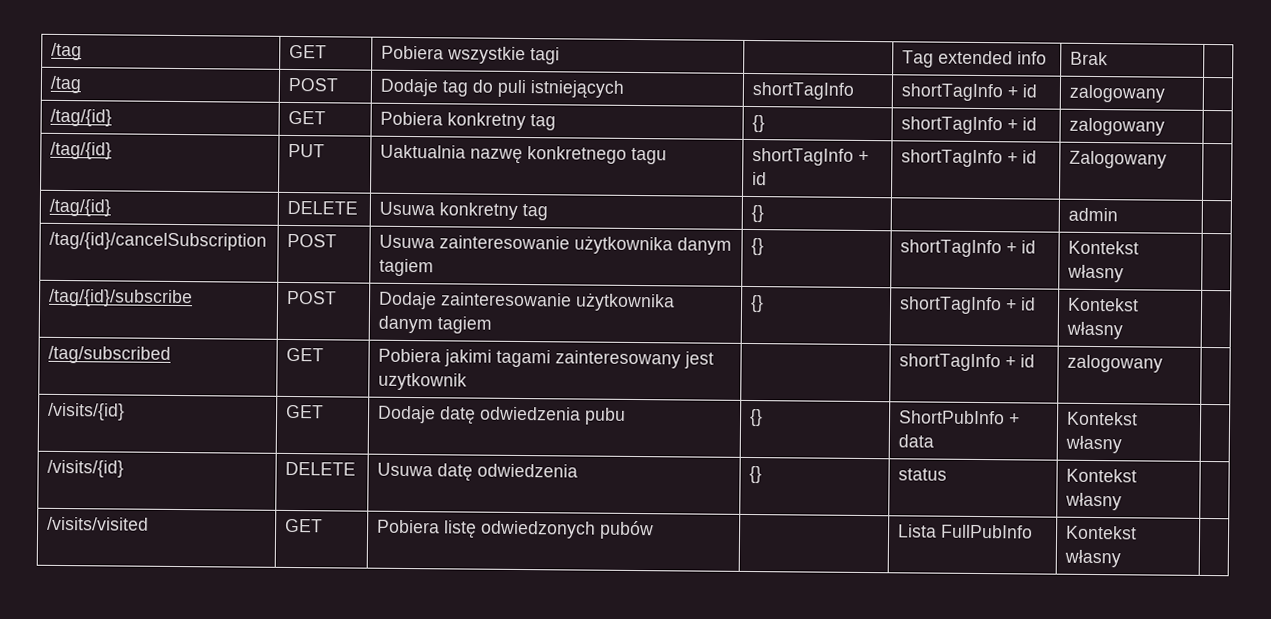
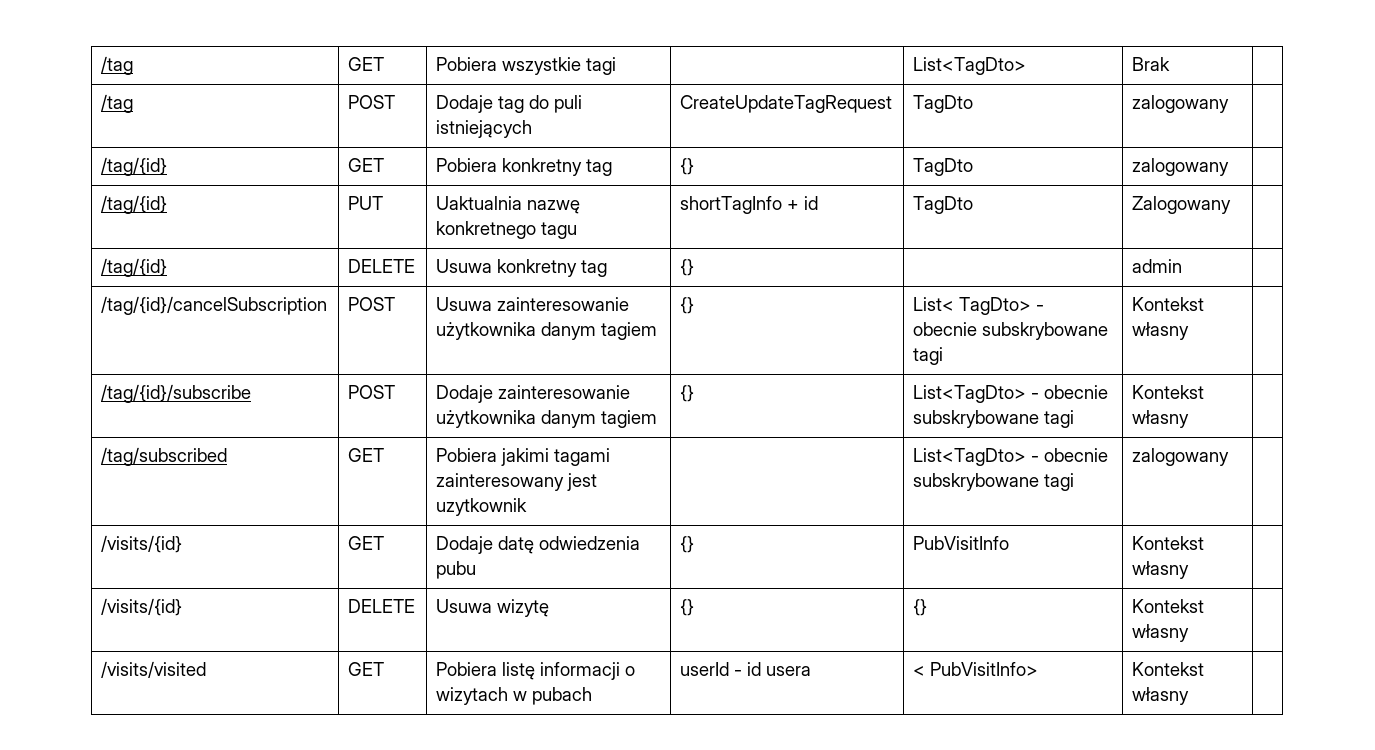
[902,50,1048,68] Tag extended info -> [913,57,1027,75] List<TagDto>
[752,82,855,100] [901,83,1038,102] shortTagInfo | shortTagInfo + id -> [680,95,893,113] [913,95,974,113] CreateUpdateTagRequest | TagDto
[901,116,1038,135] shortTagInfo + id -> [913,158,974,176] TagDto
[901,149,1038,168] shortTagInfo + id -> [913,196,974,214] TagDto
[900,239,1037,258] shortTagInfo + id -> [913,297,1045,315] [913,322,1109,340] [913,347,944,365] List< TagDto> - obecnie subskrybowane tagi
[899,296,1037,315] shortTagInfo + id -> [913,385,1109,403] [913,410,1075,428] List<TagDto> - obecnie subskrybowane tagi
[899,353,1036,372] shortTagInfo + id -> [913,448,1109,466] [913,473,1075,491] List<TagDto> - obecnie subskrybowane tagi
[899,410,1021,425] [898,434,935,448] ShortPubInfo + data -> [913,536,1010,550] PubVisitInfo
[437,463,579,482] [749,466,763,484] [898,468,948,481] datę odwiedzenia | {} | status -> [497,599,550,617] [680,599,695,616] [913,599,928,616] wizytę | {} | {}
[481,520,655,540] [898,524,1034,539] odwiedzonych pubów | | Lista FullPubInfo -> [540,662,636,680] [436,687,593,705] [680,662,812,676] [913,662,1039,676] informacji o wizytach w pubach | userId - id usera | < PubVisitInfo>

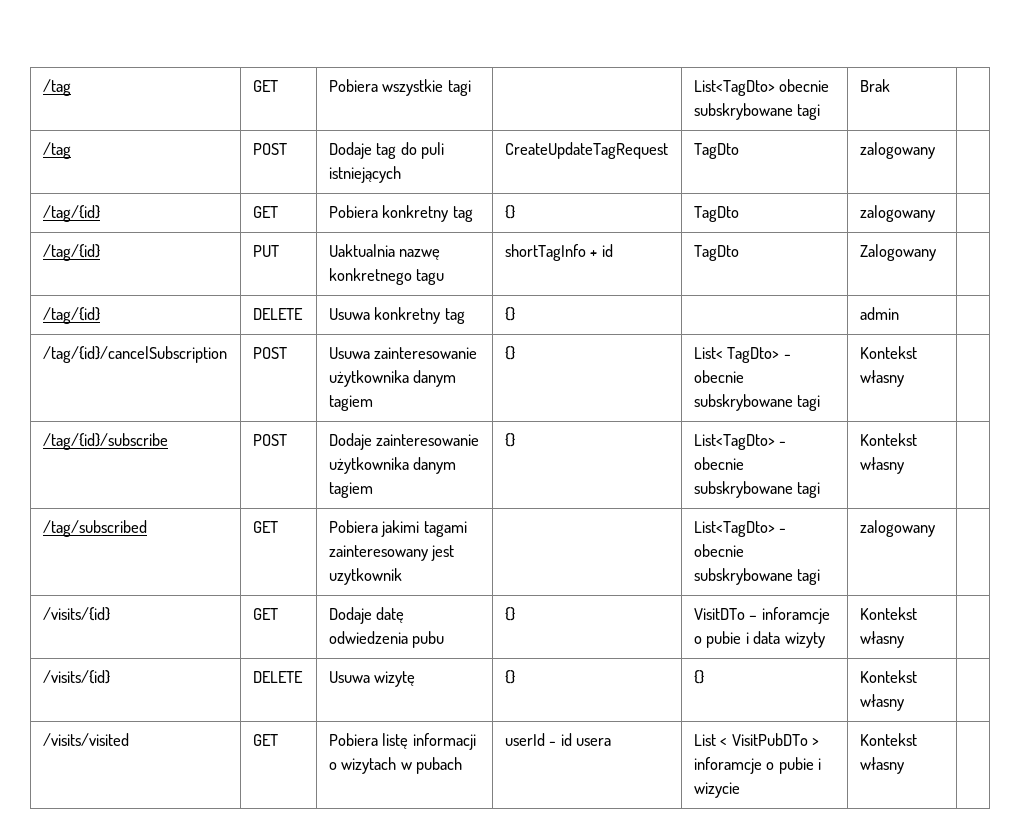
(1027, 66) none -> [779,79,830,92] [693,103,821,120] obecnie subskrybowane tagi
[913,536,1010,550] PubVisitInfo -> [693,607,830,624] [693,631,825,648] VisitDTo – inforamcje o pubie i data wizyty
[913,662,1039,676] < PubVisitInfo> -> [693,733,820,746] [693,757,822,774] [693,782,740,798] List < VisitPubDTo > inforamcje o pubie i wizycie

